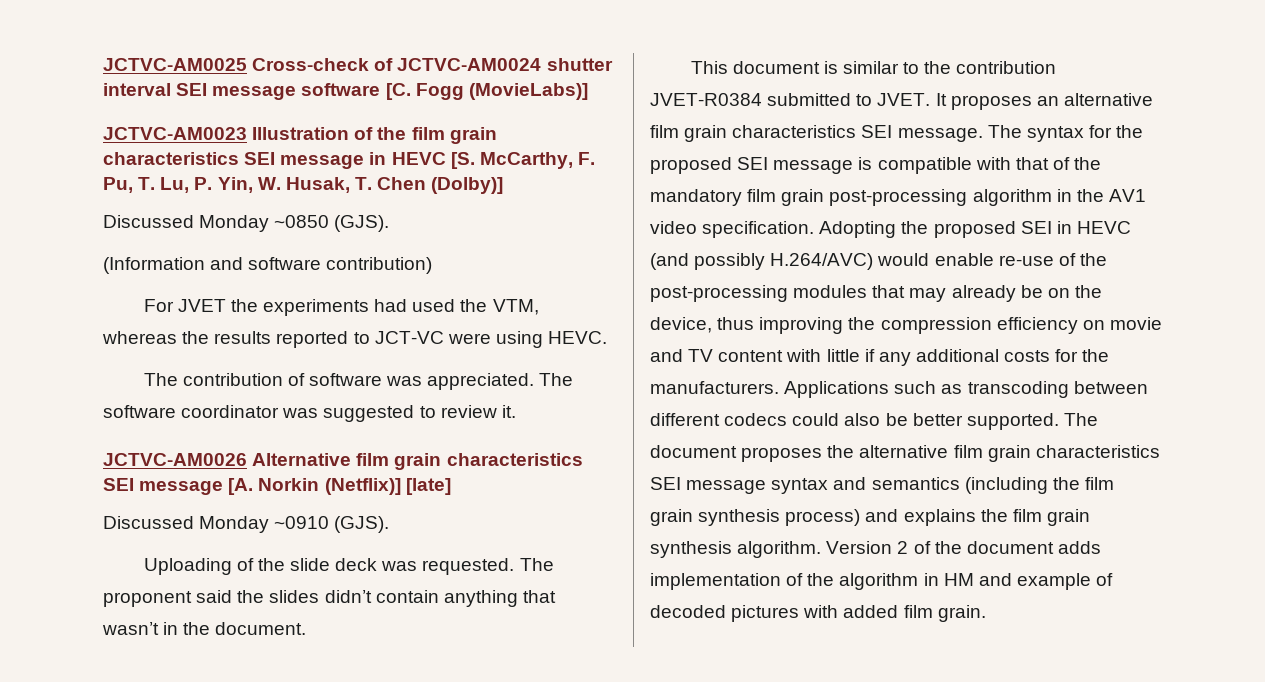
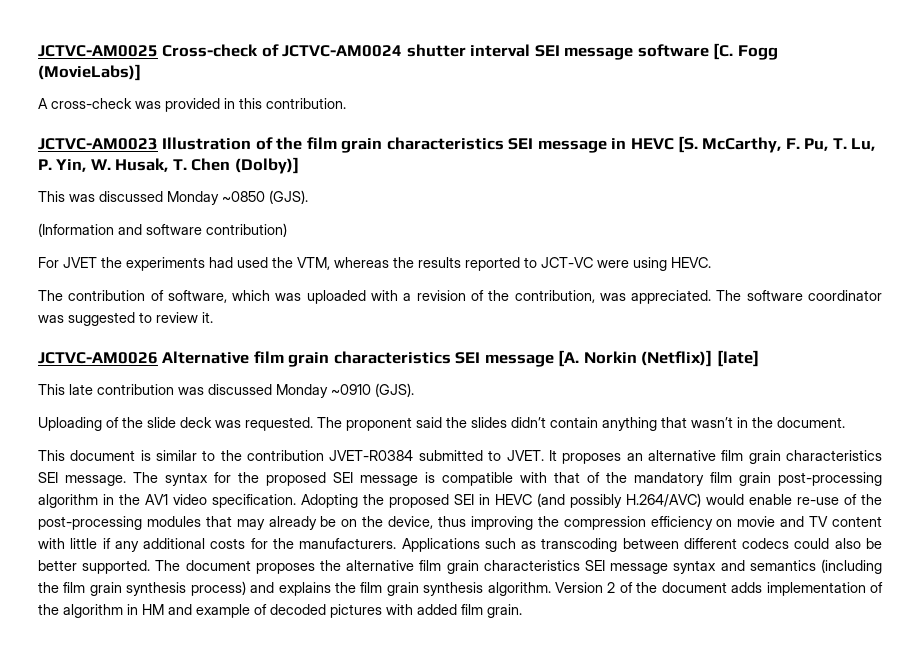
(588, 91) none -> [38,98,346,112] // A cross-check was provided in this contribution.
[103,215,194,228] Discussed -> [38,191,163,202] This was discussed
[308,373,382,386] software -> [167,290,595,304] software, which was uploaded with a revision of the contribution,
[103,516,194,529] Discussed -> [38,384,272,395] This late contribution was discussed

